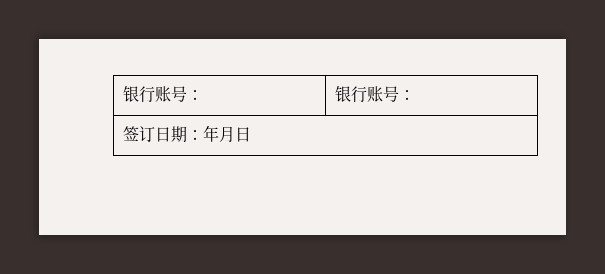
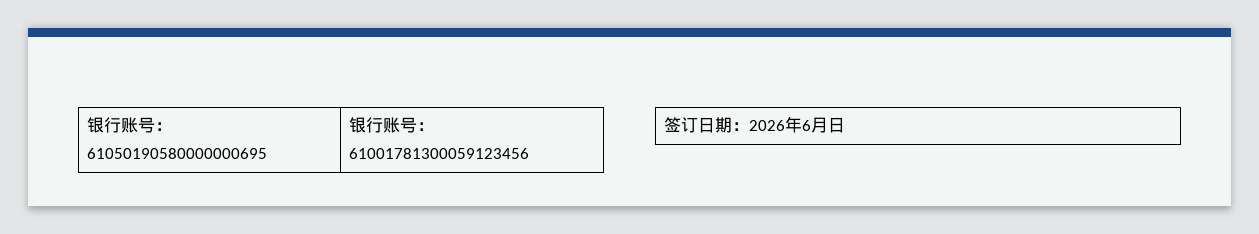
[122,86,203,103] [334,86,415,103] 银行账号： | 银行账号： -> [86,117,172,133] [86,148,267,159] [348,117,434,133] [348,148,529,159] 银行账号：61050190580000000695 | 银行账号：61001781300059123456
[202,125,219,142] 年 -> [748,116,811,133] 2026年6

